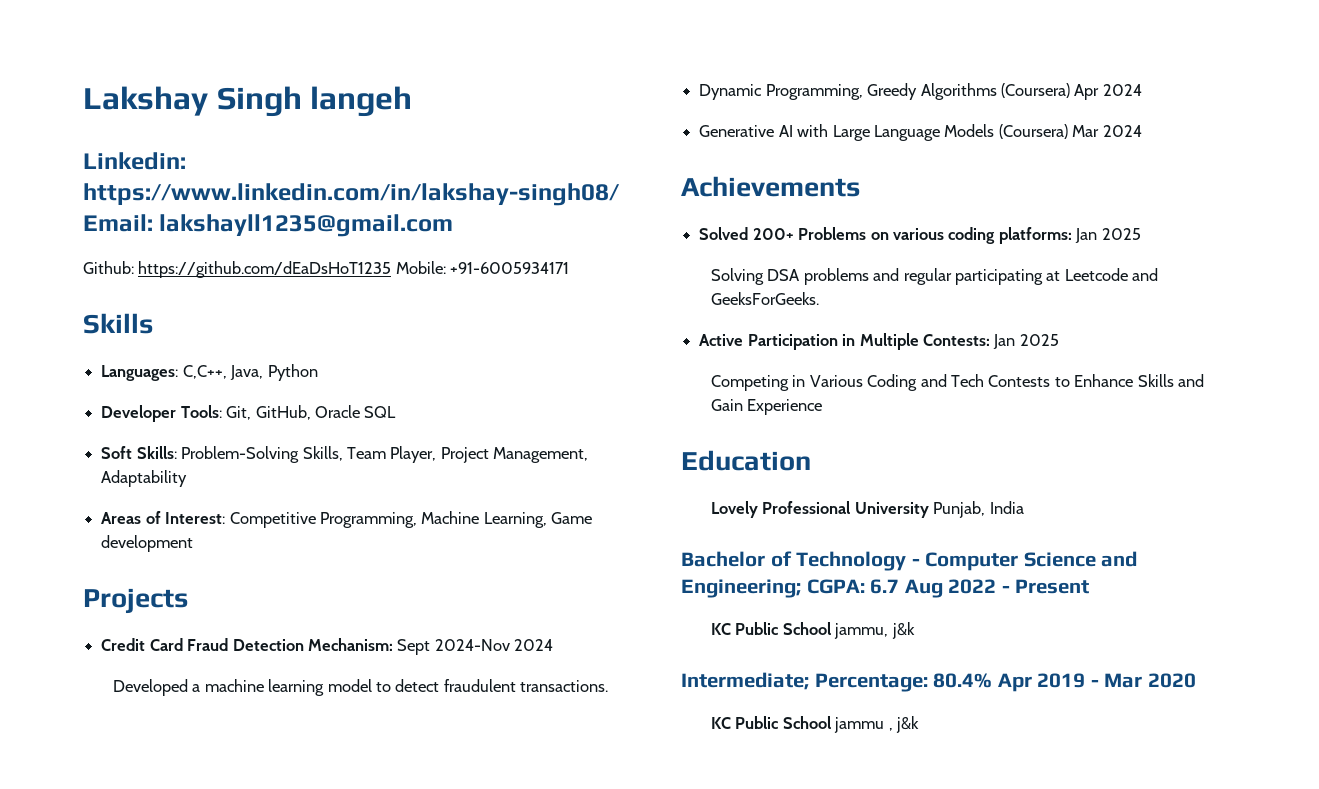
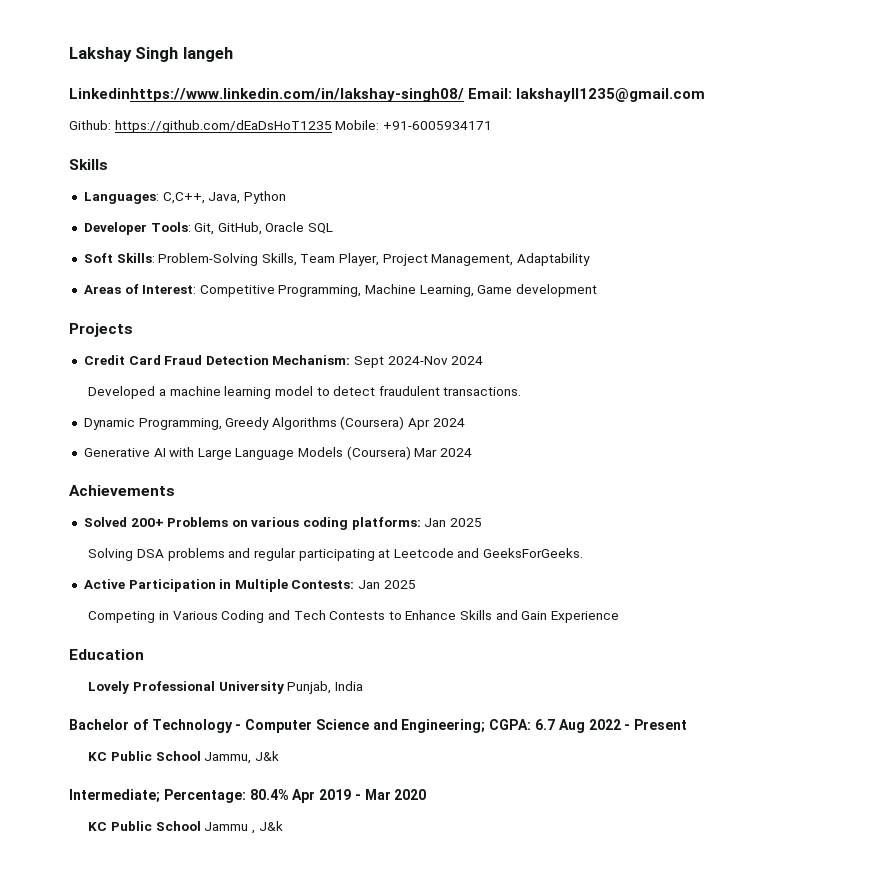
[83,152,186,170] [83,183,620,206] Linkedin: https://www.linkedin.com/in/lakshay-singh08/ -> [69,88,464,102] Linkedinhttps://www.linkedin.com/in/lakshay-singh08/
[834,622,915,639] jammu, j&k -> [204,751,279,764] Jammu, J&k
[834,716,919,733] jammu , j&k -> [204,821,283,834] Jammu , J&k

